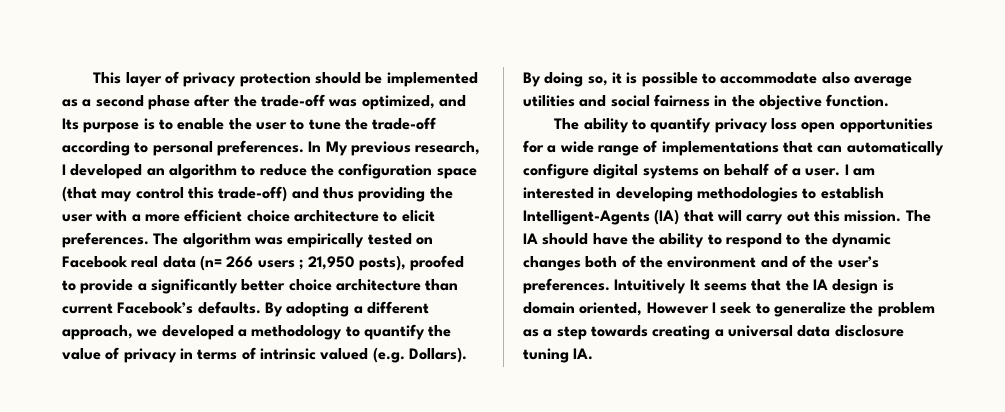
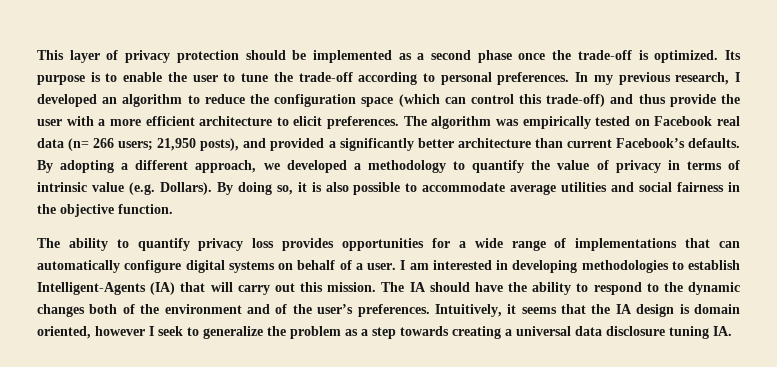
[194,94,466,110] after the trade-off was optimized, and -> [518,50,719,63] once the trade-off is optimized.
[325,141,348,156] My -> [593,75,613,85] my
[62,186,133,202] (that may -> [398,94,466,107] (which can
[358,187,426,202] providing -> [669,94,716,107] provide
[246,210,290,222] choice -> (195, 121) none
[257,255,464,271] [62,279,134,294] users ; 21,950 posts), proofed to provide -> [118,138,325,151] users; 21,950 posts), and provided
[288,279,332,291] choice -> (454, 143) none
[320,348,369,360] valued -> [91,182,124,192] value
(638, 78) none -> [325,182,349,192] also
[821,72,850,84] also -> (506, 187) none
[801,122,836,133] open -> [282,238,335,251] provides
[614,279,700,294] Intuitively It -> [434,304,517,317] Intuitively, it
[646,302,709,314] However -> [95,326,145,336] however

